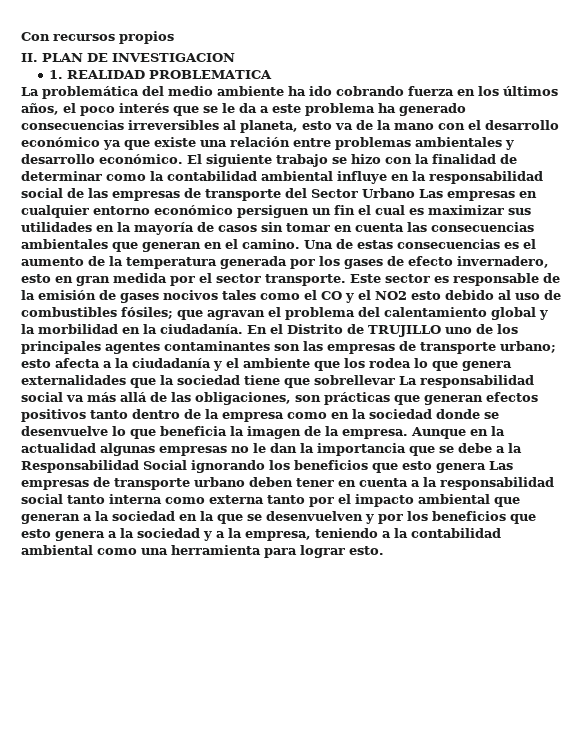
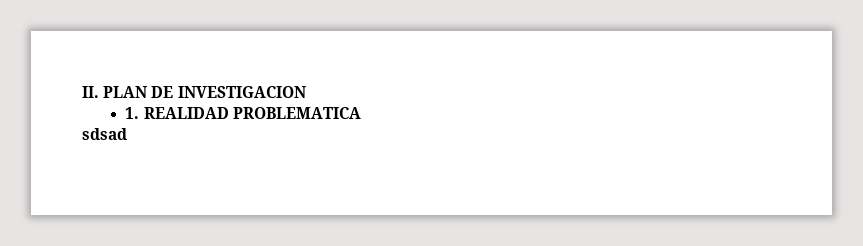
[21,31,174,44] Con recursos propios // -> (82, 92) none
[21,86,558,99] [21,103,466,116] [21,120,559,133] [21,137,514,150] [21,154,517,167] [21,171,543,184] [21,188,537,201] [21,205,531,218] [21,222,534,235] [21,239,536,252] [21,256,549,269] [21,273,560,286] [21,290,561,303] [21,307,548,320] [21,324,518,337] [21,341,556,354] [21,358,512,371] [21,375,534,388] [21,392,538,405] [21,409,499,422] [21,426,505,439] [21,443,522,456] [21,460,513,473] [21,477,554,490] [21,494,520,507] [21,511,536,524] [21,528,501,541] [21,545,384,558] La problemática del medio ambiente ha ido cobrando fuerza en los últimos años, el poco interés que se le da a este problema ha generado consecuencias irreversibles al planeta, esto va de la mano con el desarrollo económico ya que existe una relación entre problemas ambientales y desarrollo económico. El siguiente trabajo se hizo con la finalidad de determinar como la contabilidad ambiental influye en la responsabilidad social de las empresas de transporte del Sector Urbano Las empresas en cualquier entorno económico persiguen un fin el cual es maximizar sus utilidades en la mayoría de casos sin tomar en cuenta las consecuencias ambientales que generan en el camino. Una de estas consecuencias es el aumento de la temperatura generada por los gases de efecto invernadero, esto en gran medida por el sector transporte. Este sector es responsable de la emisión de gases nocivos tales como el CO y el NO2 esto debido al uso de combustibles fósiles; que agravan el problema del calentamiento global y la morbilidad en la ciudadanía. En el Distrito de TRUJILLO uno de los principales agentes contaminantes son las empresas de transporte urbano; esto afecta a la ciudadanía y el ambiente que los rodea lo que genera externalidades que la sociedad tiene que sobrellevar La responsabilidad social va más allá de las obligaciones, son prácticas que generan efectos positivos tanto dentro de la empresa como en la sociedad donde se desenvuelve lo que beneficia la imagen de la empresa. Aunque en la actualidad algunas empresas no le dan la importancia que se debe a la Responsabilidad Social ignorando los beneficios que esto genera Las empresas de transporte urbano deben tener en cuenta a la responsabilidad social tanto interna como externa tanto por el impacto ambiental que generan a la sociedad en la que se desenvuelven y por los beneficios que esto genera a la sociedad y a la empresa, teniendo a la contabilidad ambiental como una herramienta para lograr esto. -> [82,128,127,140] sdsad

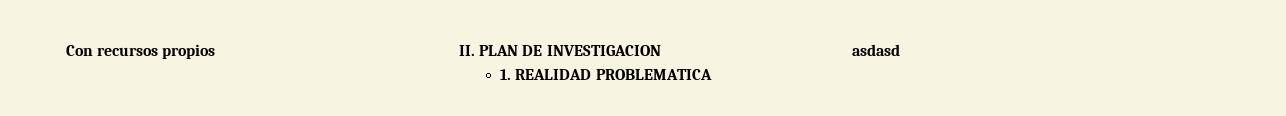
(82, 92) none -> [66,44,216,59] Con recursos propios //
[82,128,127,140] sdsad -> [852,44,900,56] asdasd

